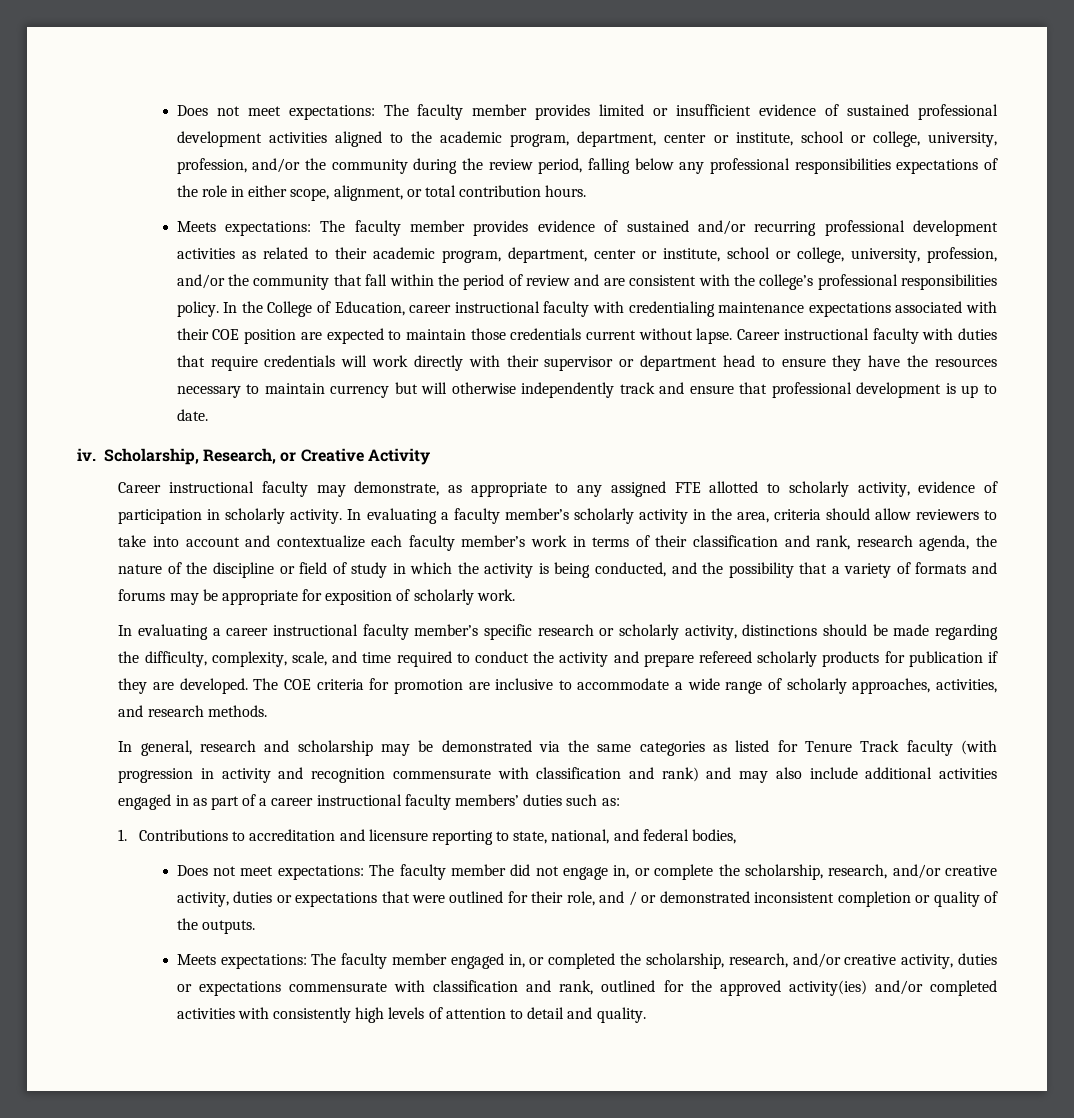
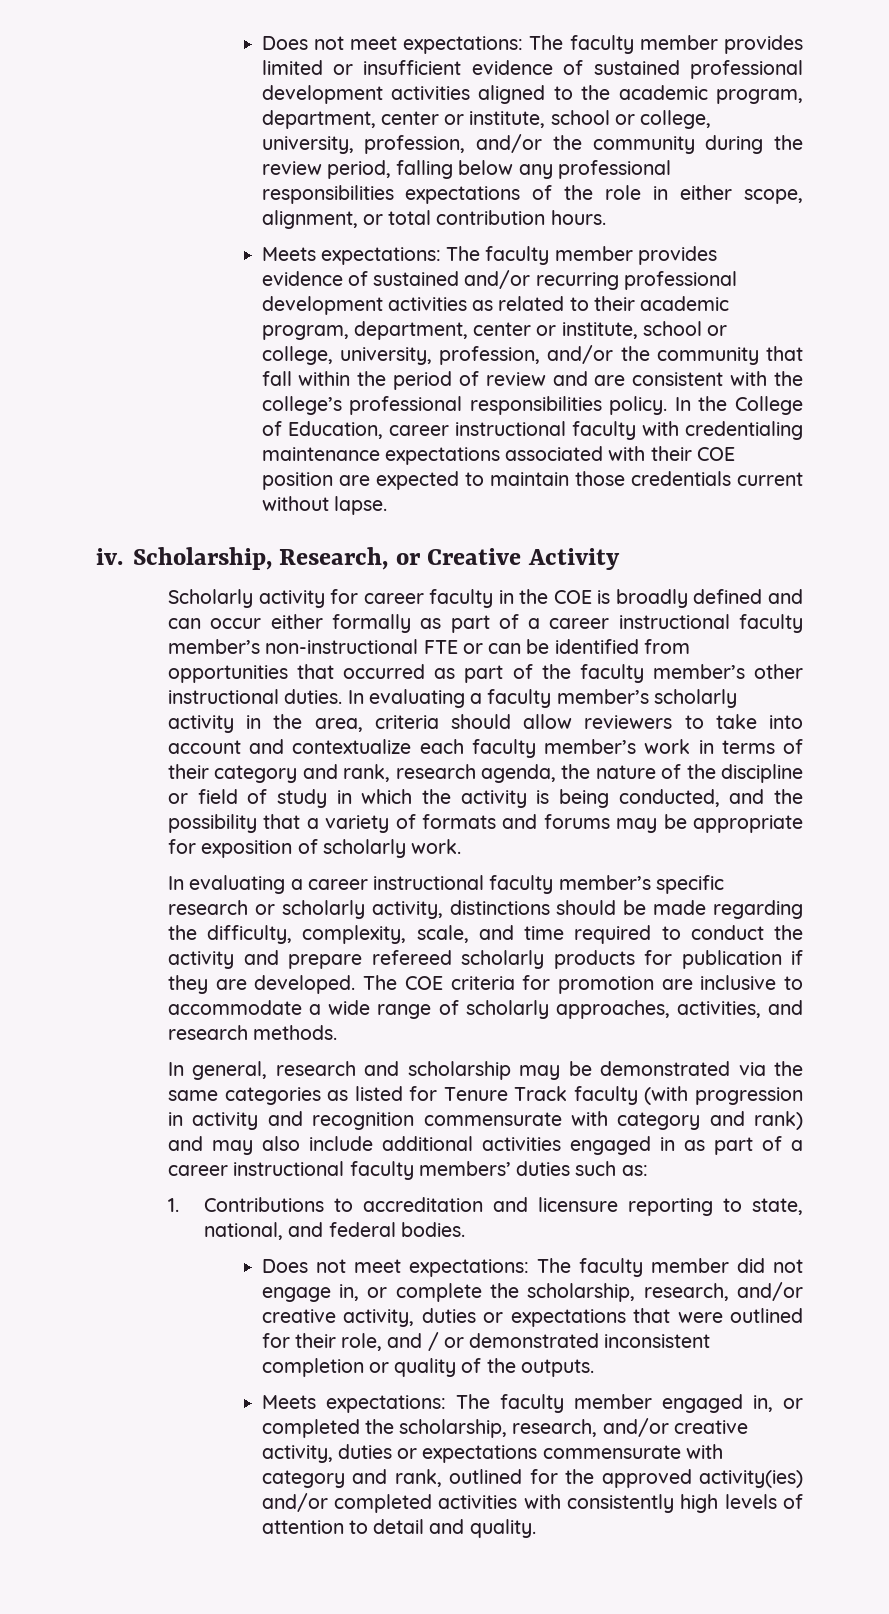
[737,328,997,344] [176,355,997,371] [176,382,997,398] [176,409,208,421] Career instructional faculty with duties that require credentials will work directly with their supervisor or department head to ensure they have the resources necessary to maintain currency but will otherwise independently track and ensure that professional development is up to date. -> (387, 505) none
[118,481,999,497] [118,508,343,524] Career instructional faculty may demonstrate, as appropriate to any assigned FTE allotted to scholarly activity, evidence of participation in scholarly activity. -> [168,589,803,608] [168,614,803,633] [168,639,690,654] [168,664,804,683] [168,689,343,704] Scholarly activity for career faculty in the COE is broadly defined and can occur either formally as part of a career instructional faculty member’s non-instructional FTE or can be identified from opportunities that occurred as part of the faculty member’s other instructional duties.
[693,535,779,547] classification -> [214,765,298,783] category
[536,767,622,779] classification -> [617,1112,701,1130] category
[692,829,737,844] bodies, -> [400,1222,465,1237] bodies.
[433,980,519,992] classification -> [261,1470,345,1488] category

